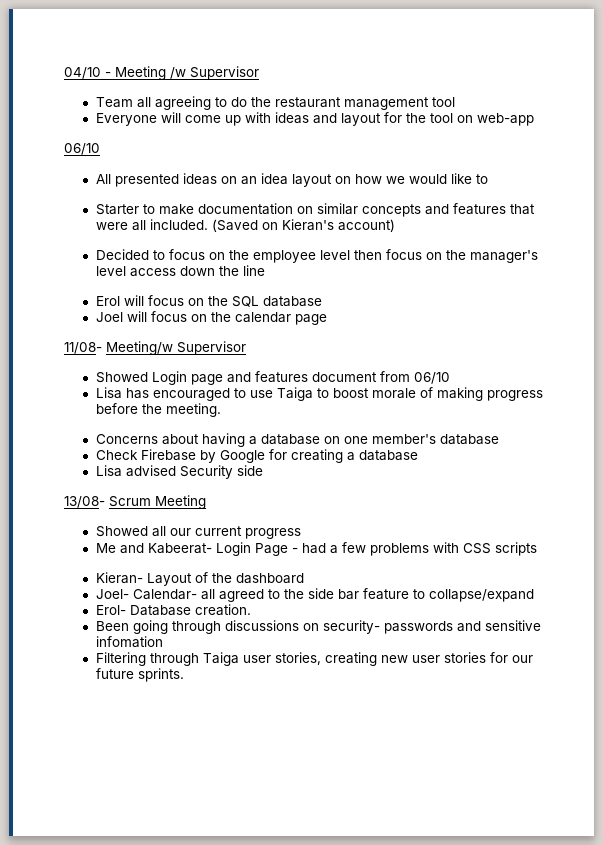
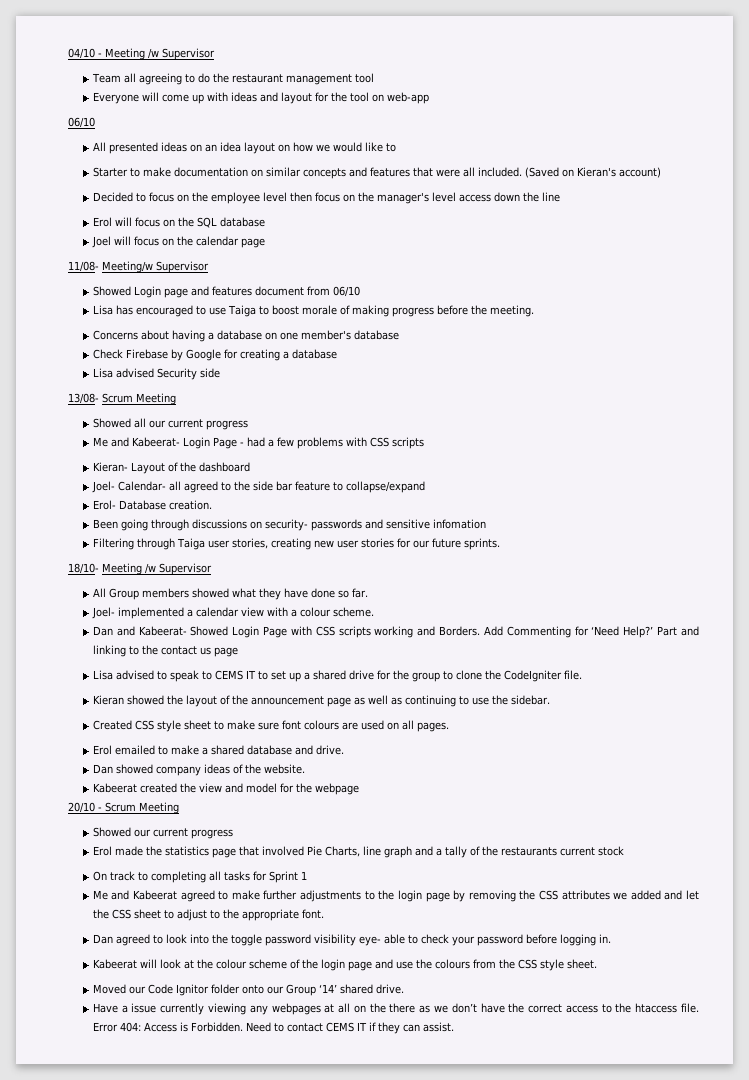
(184, 675) none -> [68,563,212,575] [92,588,368,600] [91,607,374,619] [92,626,699,638] [92,645,238,657] [92,670,582,682] [92,695,550,707] [92,720,449,732] [92,745,344,755] [92,764,305,776] [92,783,359,795] [68,802,179,814] [92,827,233,839] [92,846,624,858] [92,871,307,883] [92,890,700,902] [92,909,324,921] [92,934,611,946] [92,959,597,971] [92,984,404,996] [92,1003,699,1015] [92,1022,454,1034] // 18/10- Meeting /w Supervisor // All Group members showed what they have done so far. // Joel- implemented a calendar view with a colour scheme. // Dan and Kabeerat- Showed Login Page with CSS scripts working and Borders. Add Commenting for ‘Need Help?’ Part and linking to the contact us page // Lisa advised to speak to CEMS IT to set up a shared drive for the group to clone the CodeIgniter file. // Kieran showed the layout of the announcement page as well as continuing to use the sidebar. // Created CSS style sheet to make sure font colours are used on all pages. // Erol emailed to make a shared database and drive. // Dan showed company ideas of the website. // Kabeerat created the view and model for the webpage // 20/10 - Scrum Meeting // Showed our current progress // Erol made the statistics page that involved Pie Charts, line graph and a tally of the restaurants current stock // On track to completing all tasks for Sprint 1 // Me and Kabeerat agreed to make further adjustments to the login page by removing the CSS attributes we added and let the CSS sheet to adjust to the appropriate font. // Dan agreed to look into the toggle password visibility eye- able to check your password before logging in. // Kabeerat will look at the colour scheme of the login page and use the colours from the CSS style sheet. // Moved our Code Ignitor folder onto our Group ‘14’ shared drive. // Have a issue currently viewing any webpages at all on the there as we don’t have the correct access to the htaccess file. Error 404: Access is Forbidden. Need to contact CEMS IT if they can assist.

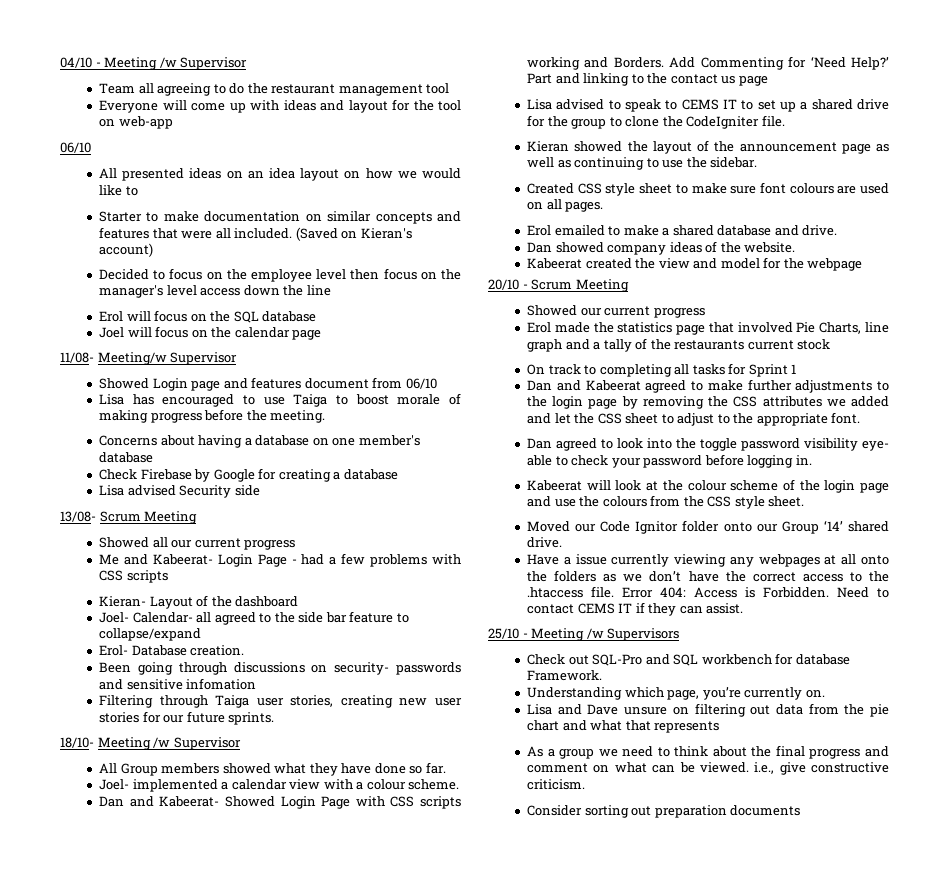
[92,890,108,900] Me -> [527,380,553,391] Dan
[353,1003,416,1013] on the there -> [861,555,889,565] [527,570,597,582] onto the folders
[635,1003,678,1013] htaccess -> [527,587,584,598] .htaccess
(454, 1027) none -> [488,628,680,641] [527,653,850,666] [527,670,603,681] [527,687,825,700] [527,703,889,717] [527,720,720,733] [527,745,889,759] [527,762,889,775] [527,779,586,790] [527,805,801,818] // 25/10 - Meeting /w Supervisors // Check out SQL-Pro and SQL workbench for database Framework. // Understanding which page, you’re currently on. // Lisa and Dave unsure on filtering out data from the pie chart and what that represents // As a group we need to think about the final progress and comment on what can be viewed. i.e., give constructive criticism. // Consider sorting out preparation documents

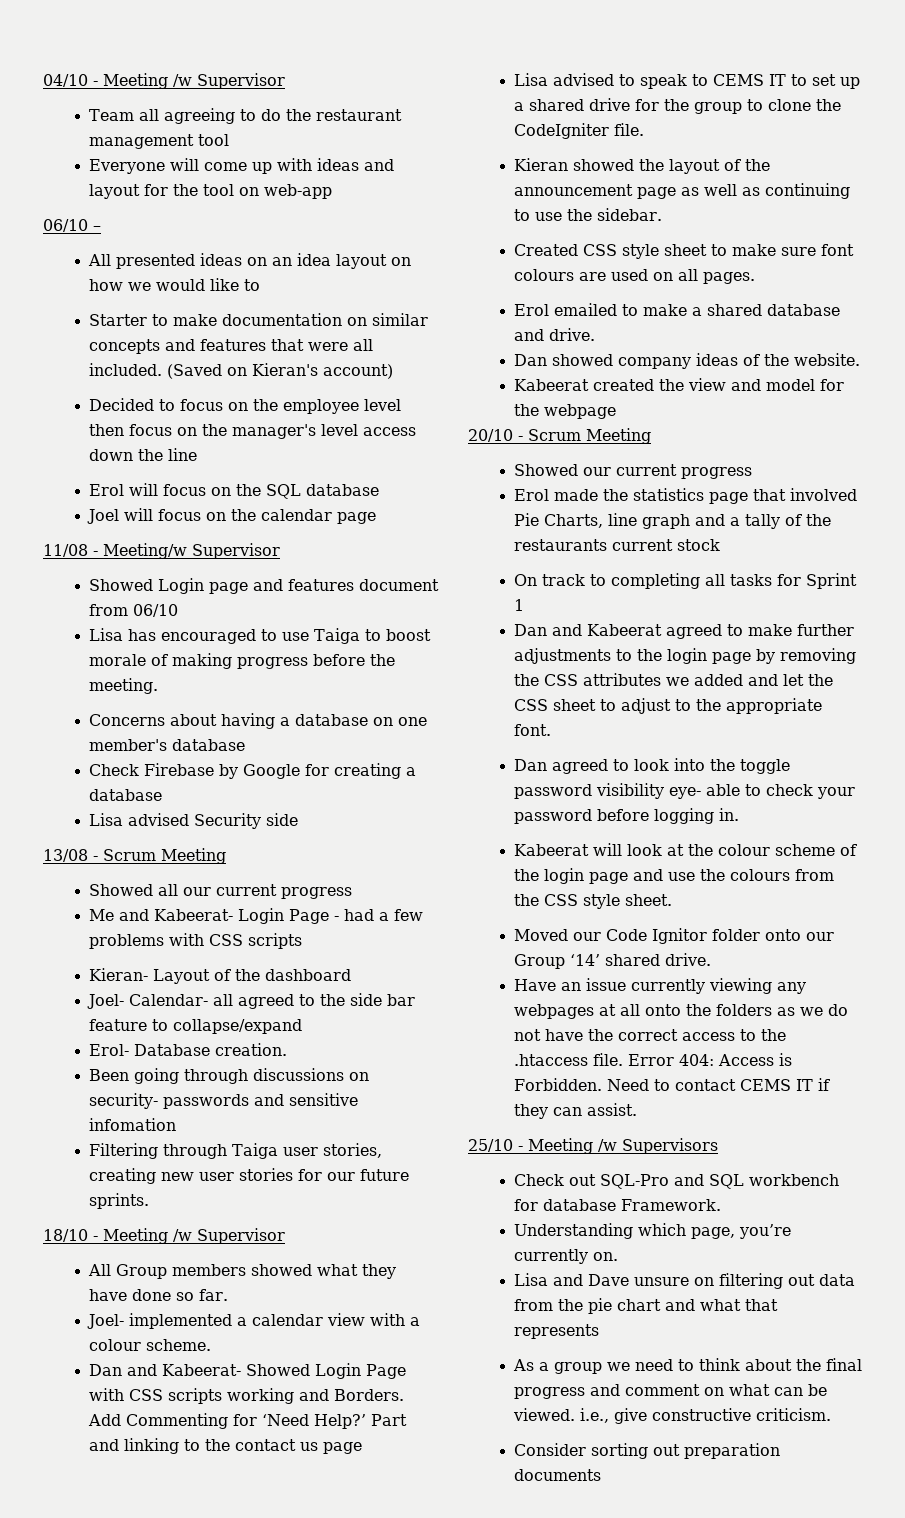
(91, 147) none -> [93,226,101,231] –
[60,352,94,363] 11/08- -> [43,544,98,557] 11/08 -
[60,511,96,522] 13/08- -> [43,849,98,862] 13/08 -
[60,737,94,748] 18/10- -> [43,1229,98,1242] 18/10 -
[563,557,571,565] a -> [561,982,582,991] an
[649,571,682,582] don’t -> [828,1004,849,1016] [514,1029,542,1041] do not

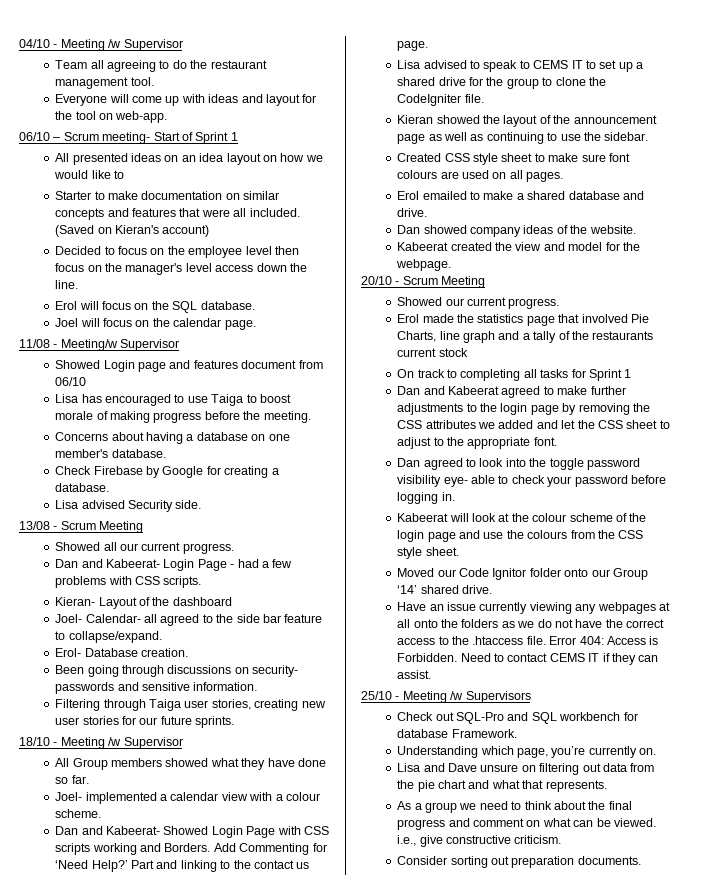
[198,134,230,146] tool -> [130,77,154,86] tool.
[264,184,333,199] web-app -> [115,111,168,123] web-app.
(101, 228) none -> [63,132,238,144] Scrum meeting- Start of Sprint 1
[168,448,198,461] line -> [55,280,79,289] line.
[306,484,380,496] database -> [200,301,255,310] database.
[337,512,377,524] page -> [224,320,256,330] page.
[172,739,246,751] database -> [111,449,166,458] database.
[89,789,163,801] database -> [55,483,110,492] database.
[266,813,299,826] side -> [175,500,202,509] side.
[281,887,353,899] [89,909,115,921] progress // Me -> [182,543,234,554] [55,559,79,568] progress. // Dan
[248,933,303,949] scripts -> [163,576,202,588] scripts.
[173,1019,303,1034] collapse/expand -> [68,631,162,643] collapse/expand.
[89,1118,177,1131] infomation -> [193,682,258,691] information.
[323,1442,363,1454] page -> [397,41,429,51] page.
[544,404,617,419] webpage -> [396,259,452,271] webpage.
[681,467,753,479] progress -> [508,298,560,309] progress.
[514,1324,600,1339] represents -> [545,780,607,792] represents.
[514,1469,602,1481] documents -> [577,856,641,865] documents.

